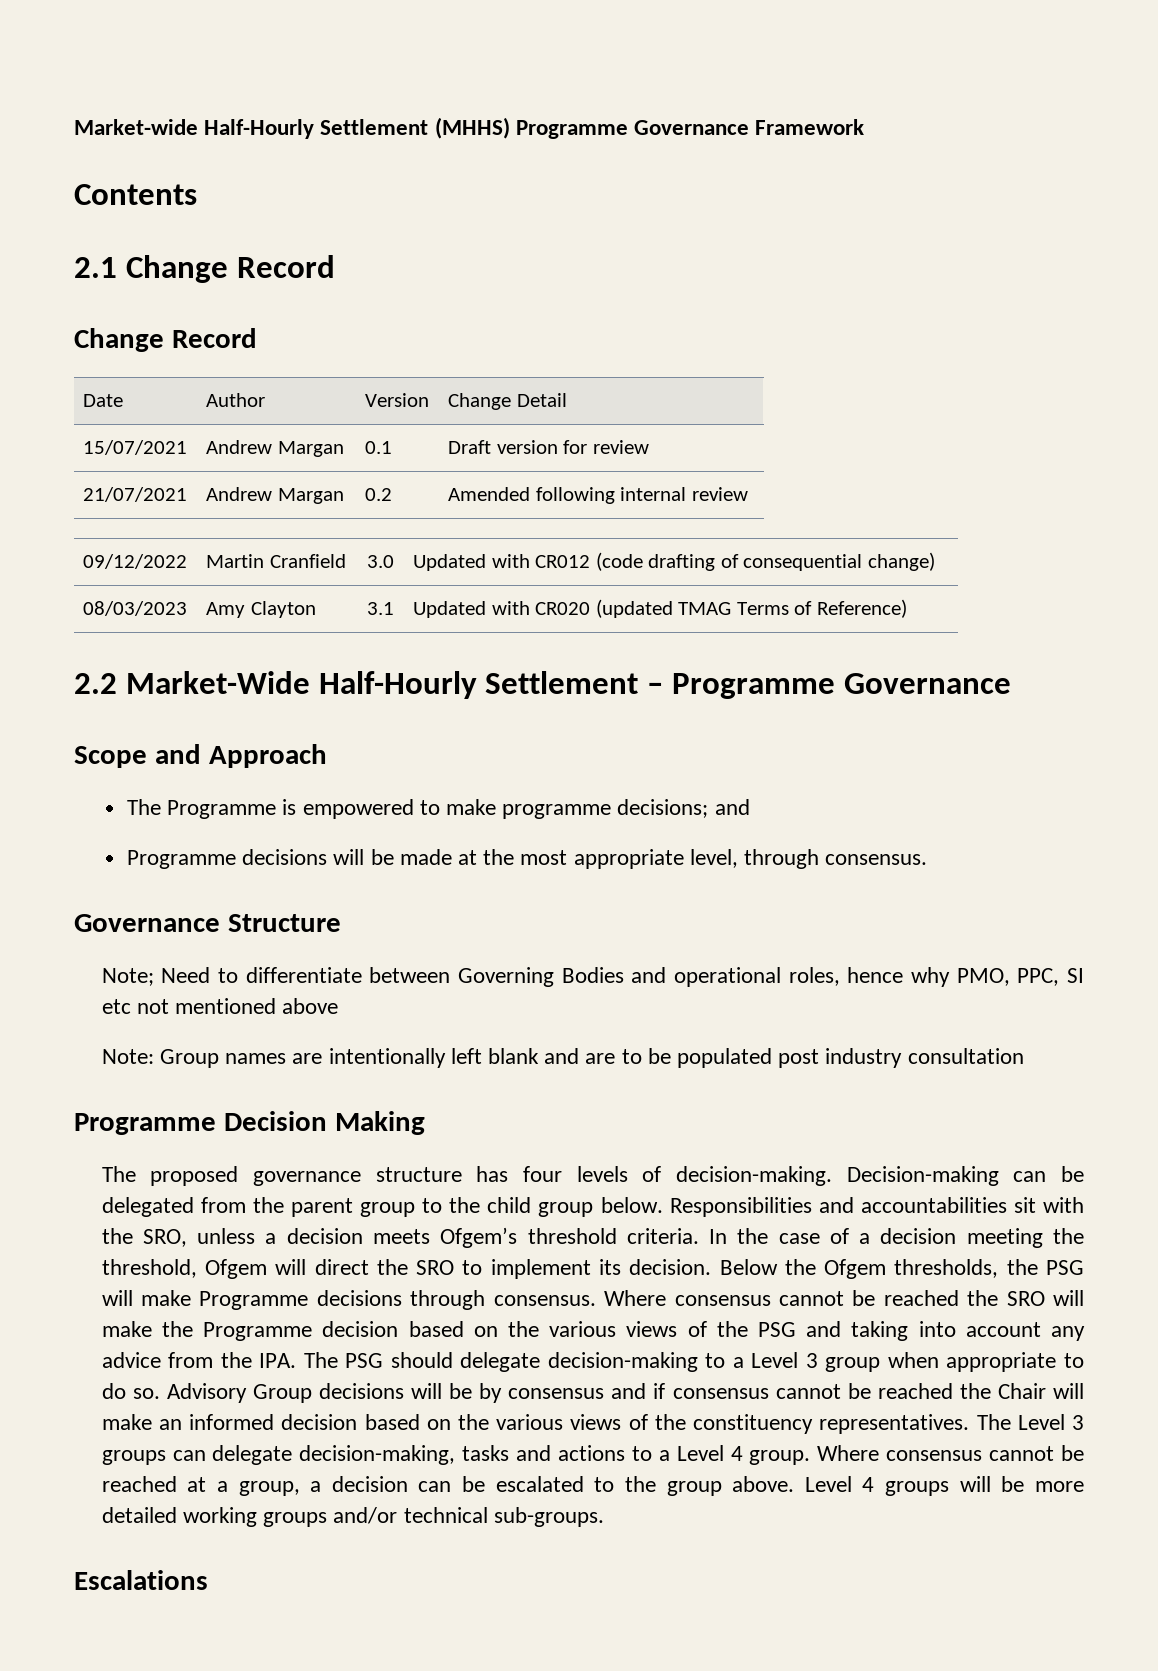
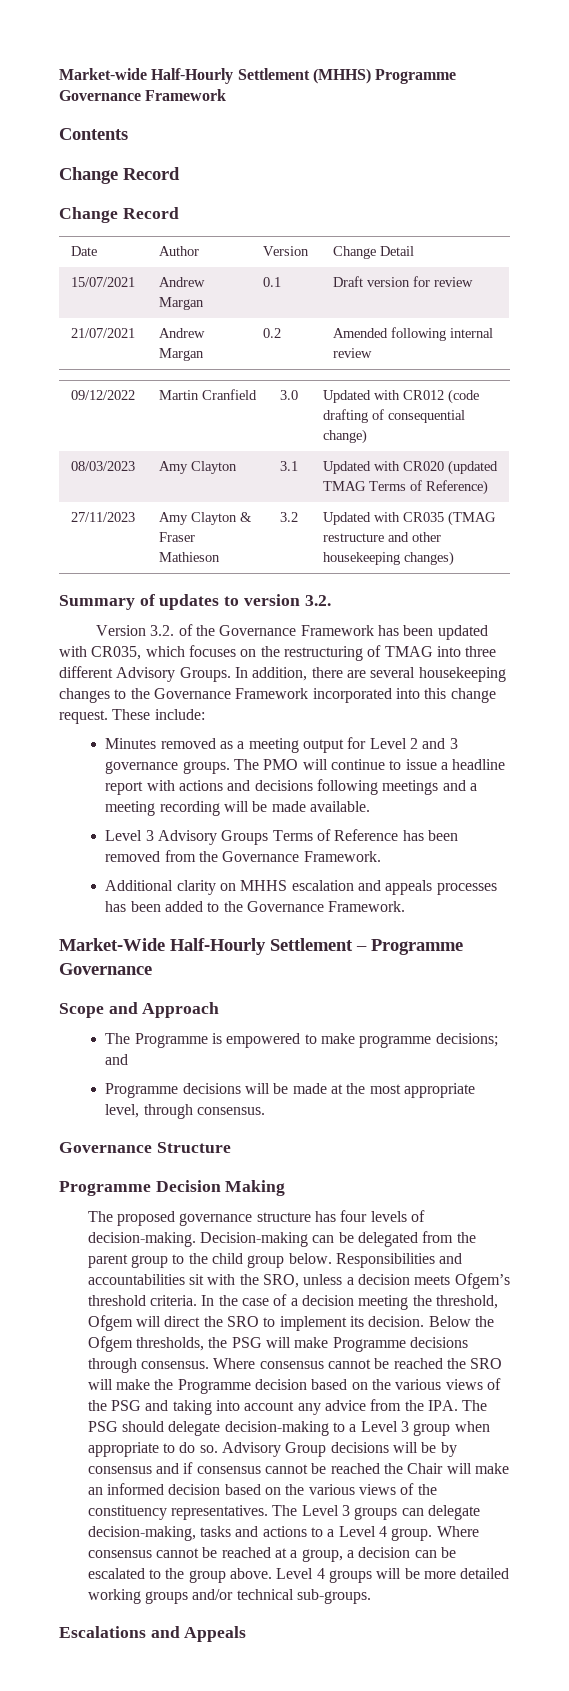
[74,257,117,278] 2.1 -> (128, 134) none
[74,673,117,694] // 2.2 -> [70,512,135,522] [158,512,252,525] [158,532,195,542] [158,552,220,562] [279,512,298,522] [322,511,496,526] [322,532,441,542] [322,551,454,566] [59,594,331,610] [96,624,488,640] [59,645,497,661] [59,666,506,682] [59,688,496,703] [59,709,205,724] [105,737,458,753] [105,759,506,774] [105,779,477,795] [105,801,371,816] [105,829,458,845] [105,850,381,862] [105,880,497,895] [105,901,406,912] // 27/11/2023 | Amy Clayton & Fraser Mathieson | 3.2 | Updated with CR035 (TMAG restructure and other housekeeping changes) // Summary of updates to version 3.2. // Version 3.2. of the Governance Framework has been updated with CR035, which focuses on the restructuring of TMAG into three different Advisory Groups. In addition, there are several housekeeping changes to the Governance Framework incorporated into this change request. These include: // Minutes removed as a meeting output for Level 2 and 3 governance groups. The PMO will continue to issue a headline report with actions and decisions following meetings and a meeting recording will be made available. // Level 3 Advisory Groups Terms of Reference has been removed from the Governance Framework. // Additional clarity on MHHS escalation and appeals processes has been added to the Governance Framework. //
[101,967,1084,987] [101,998,339,1014] [101,1048,1024,1068] // Note; Need to differentiate between Governing Bodies and operational roles, hence why PMO, PPC, SI etc not mentioned above // Note: Group names are intentionally left blank and are to be populated post industry consultation -> (231, 1147) none
(208, 1580) none -> [150,1626,247,1642] and Appeals

